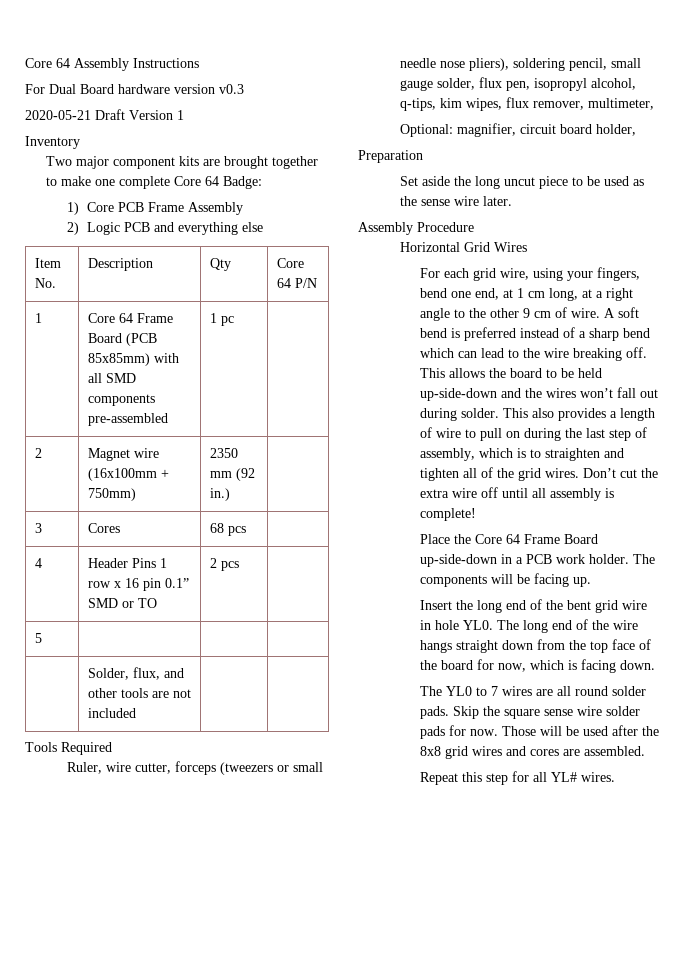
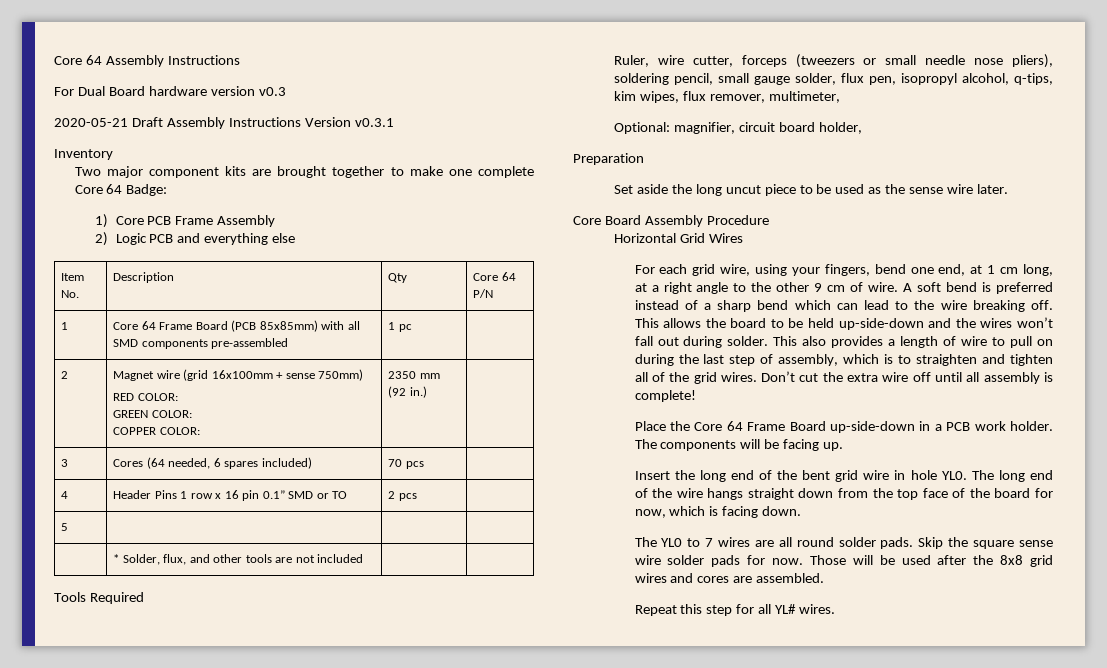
[129,110,184,120] Version 1 -> [166,117,394,129] Assembly Instructions Version v0.3.1
[87,468,169,481] [87,488,136,501] (16x100mm + 750mm) -> [183,369,364,381] [113,393,178,401] [113,410,192,418] [113,427,200,435] (grid 16x100mm + sense 750mm) // RED COLOR: // GREEN COLOR: // COPPER COLOR:
[209,523,224,533] | 68 -> [146,457,312,469] [388,459,403,467] (64 needed, 6 spares included) | 70
(42, 638) none -> [113,554,120,563] *
(512, 201) none -> [573,215,641,225] Core Board

